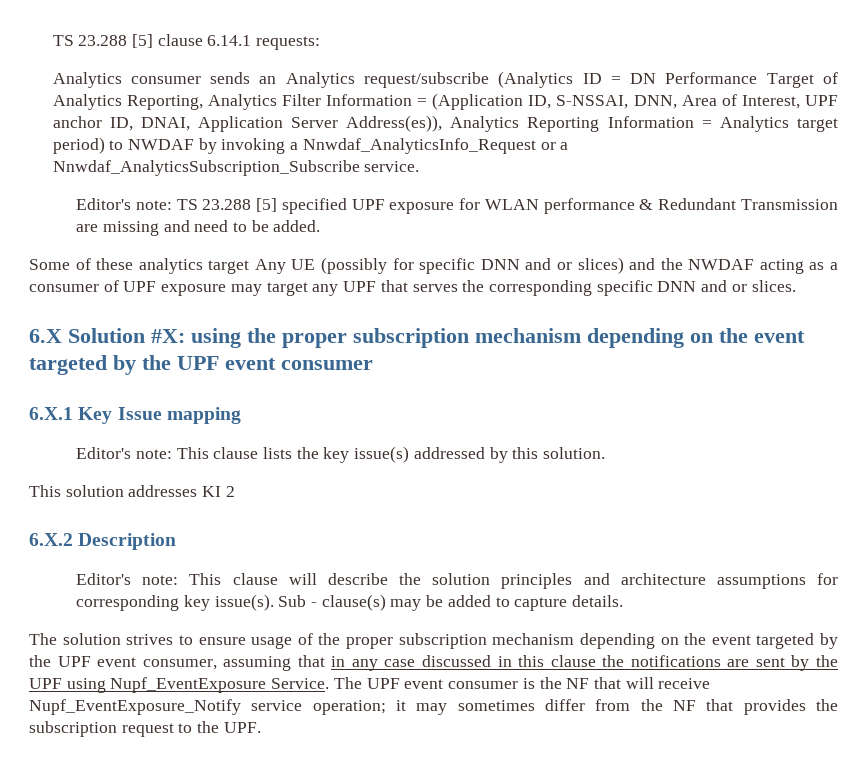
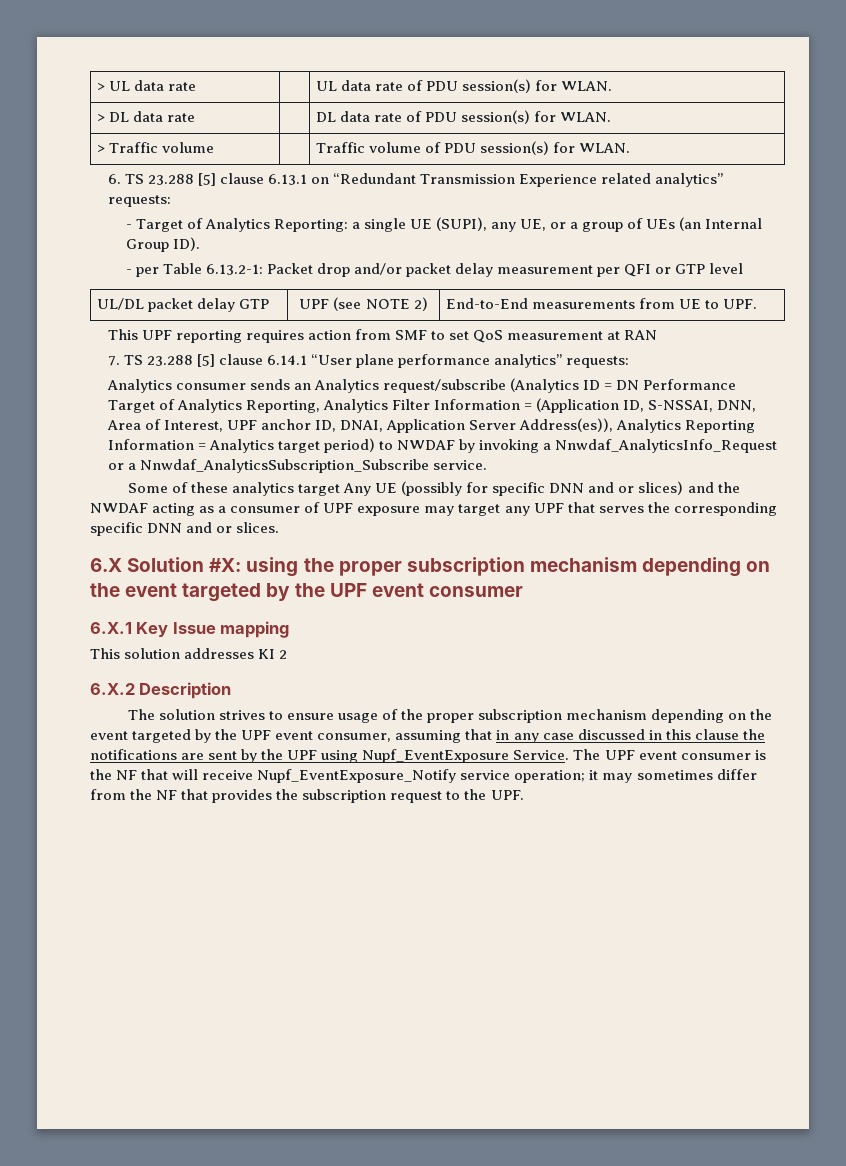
(52, 40) none -> [96,80,197,91] [315,79,613,93] [96,111,196,122] [315,110,612,124] [96,142,215,153] [315,141,631,155] [107,173,724,187] [107,195,171,207] [125,217,763,232] [125,237,200,252] [125,263,744,277] [96,298,270,312] [299,297,428,311] [445,298,758,309] [107,329,658,343] [107,356,120,366] > UL data rate | | UL data rate of PDU session(s) for WLAN. // > DL data rate | | DL data rate of PDU session(s) for WLAN. // > Traffic volume | | Traffic volume of PDU session(s) for WLAN. // 6. TS 23.288 [5] clause 6.13.1 on “Redundant Transmission Experience related analytics” requests: // - Target of Analytics Reporting: a single UE (SUPI), any UE, or a group of UEs (an Internal Group ID). // - per Table 6.13.2-1: Packet drop and/or packet delay measurement per QFI or GTP level // UL/DL packet delay GTP | UPF (see NOTE 2) | End-to-End measurements from UE to UPF. // This UPF reporting requires action from SMF to set QoS measurement at RAN // 7.
(252, 40) none -> [311,354,563,368] “User plane performance analytics”
[76,198,839,214] [76,220,321,236] // Editor's note: TS 23.288 [5] specified UPF exposure for WLAN performance & Redundant Transmission are missing and need to be added. -> (487, 465) none
[76,446,606,463] // Editor's note: This clause lists the key issue(s) addressed by this solution. -> (290, 629) none
[76,573,838,589] [76,594,624,611] // Editor's note: This clause will describe the solution principles and architecture assumptions for corresponding key issue(s). Sub - clause(s) may be added to capture details. -> (232, 690) none

